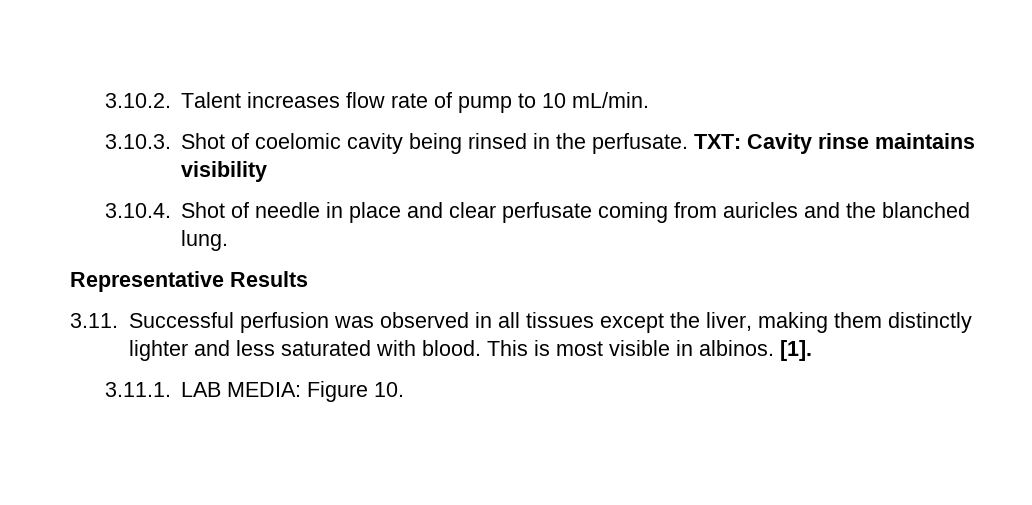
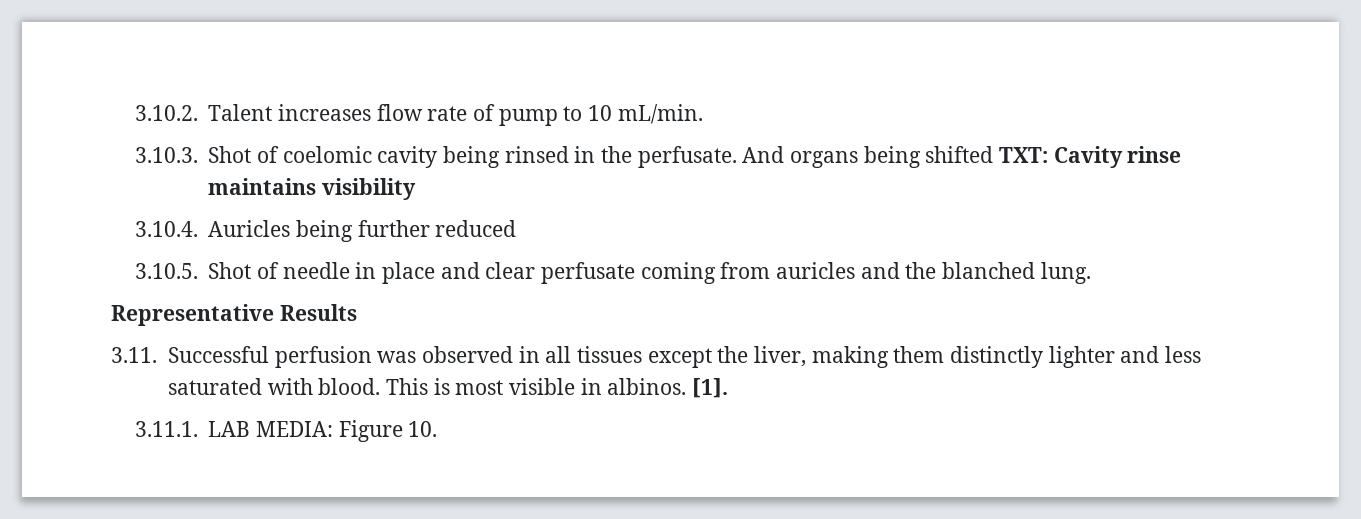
(689, 143) none -> [742,146,994,168] And organs being shifted
(171, 210) none -> [208,220,517,242] [134,263,198,279] Auricles being further reduced // 3.10.5.

